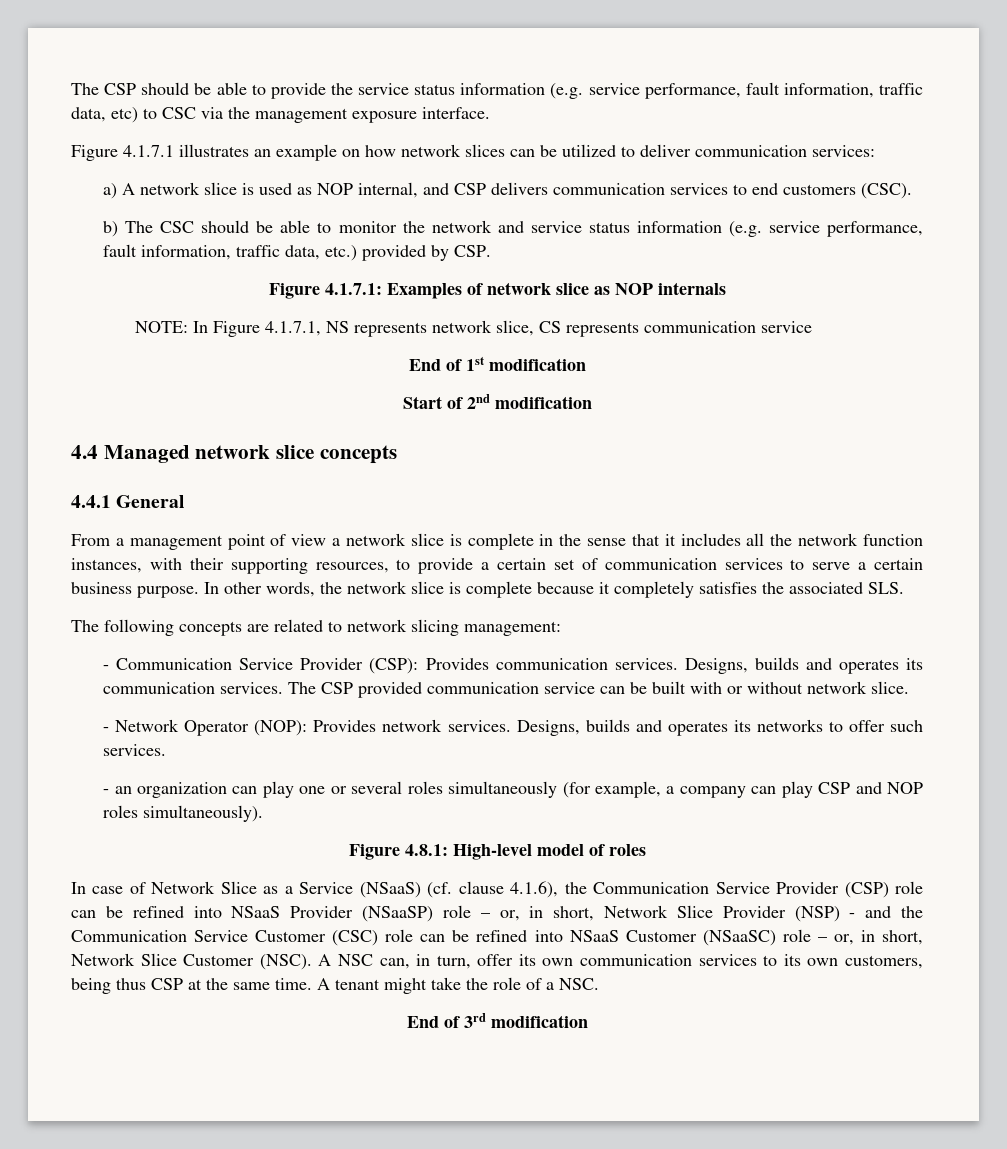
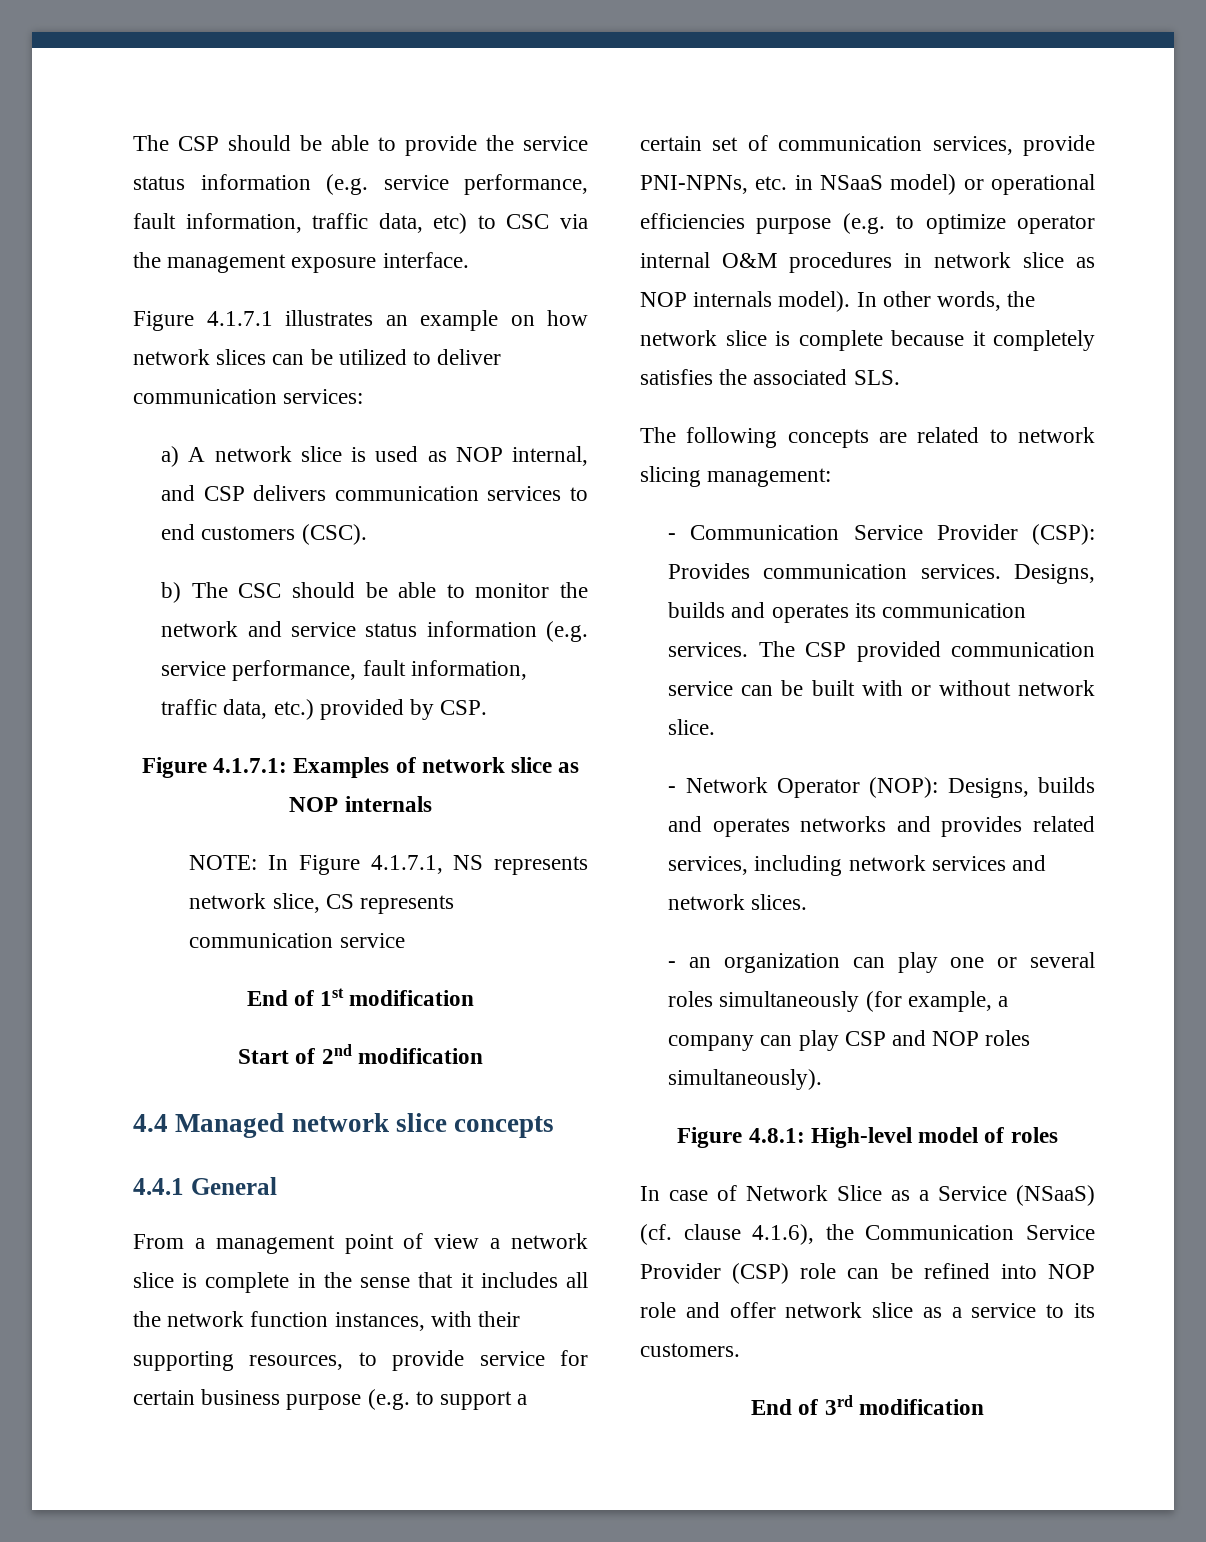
(474, 566) none -> [479,1350,588,1366] [133,1389,513,1410] service for certain business purpose (e.g. to support
[724,558,923,570] [71,582,199,598] services to serve a certain business purpose. -> [932,135,1095,156] [640,174,1095,195] [640,213,1095,234] [640,252,1095,273] [640,291,851,312] services, provide PNI-NPNs, etc. in NSaaS model) or operational efficiencies purpose (e.g. to optimize operator internal O&M procedures in network slice as NOP internals model).
[313,719,923,736] [103,744,167,756] Provides network services. Designs, builds and operates its networks to offer such services. -> [947,777,1095,798] [668,816,1095,837] [668,855,1047,876] [668,894,808,910] Designs, builds and operates networks and provides related services, including network services and network slices.
[231,905,924,922] [71,929,923,946] [71,953,923,970] [71,977,599,994] NSaaS Provider (NSaaSP) role – or, in short, Network Slice Provider (NSP) - and the Communication Service Customer (CSC) role can be refined into NSaaS Customer (NSaaSC) role – or, in short, Network Slice Customer (NSC). A NSC can, in turn, offer its own communication services to its own customers, being thus CSP at the same time. A tenant might take the role of a NSC. -> [1048,1264,1095,1279] [640,1302,1095,1318] [640,1343,740,1357] NOP role and offer network slice as a service to its customers.

